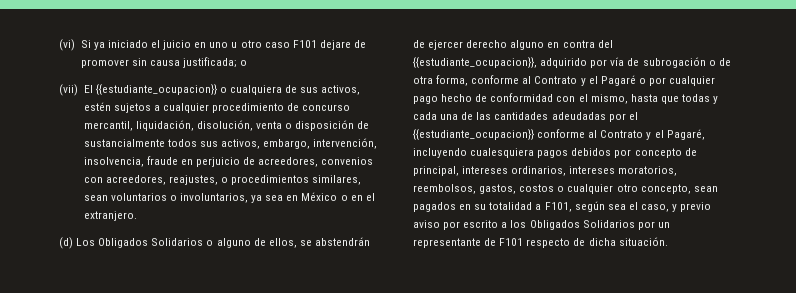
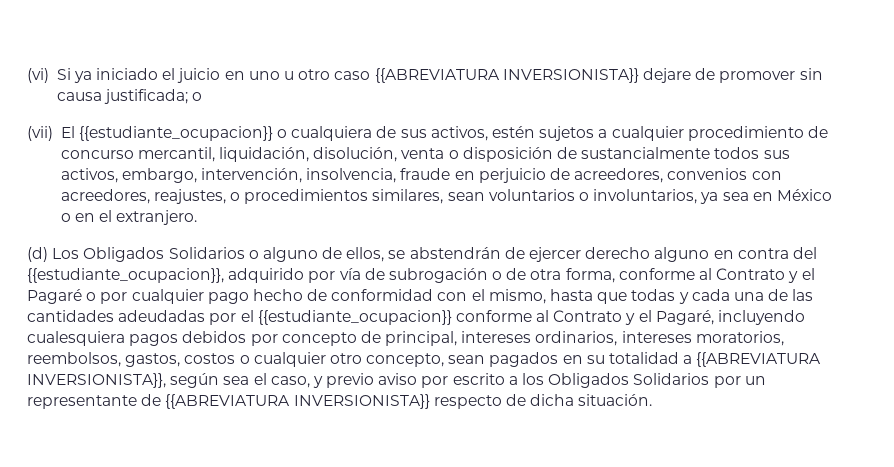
[292,40,317,48] F101 -> [374,68,639,83] {{ABREVIATURA INVERSIONISTA}}
[544,202,572,212] F101, -> [696,352,822,367] [27,373,166,388] {{ABREVIATURA INVERSIONISTA}},
[499,238,524,246] F101 -> [165,394,430,409] {{ABREVIATURA INVERSIONISTA}}

